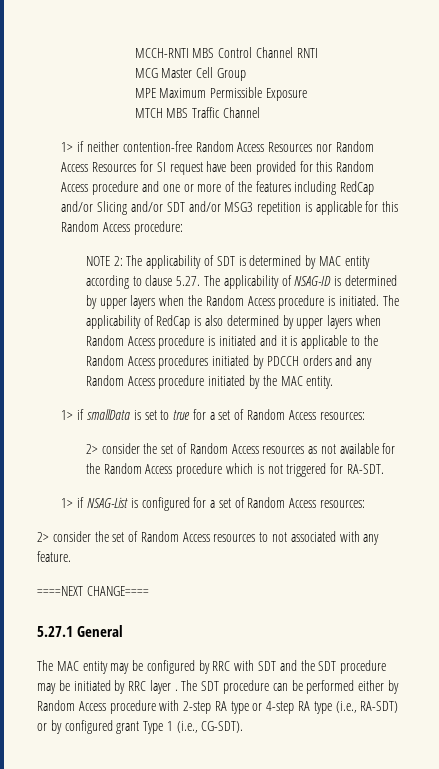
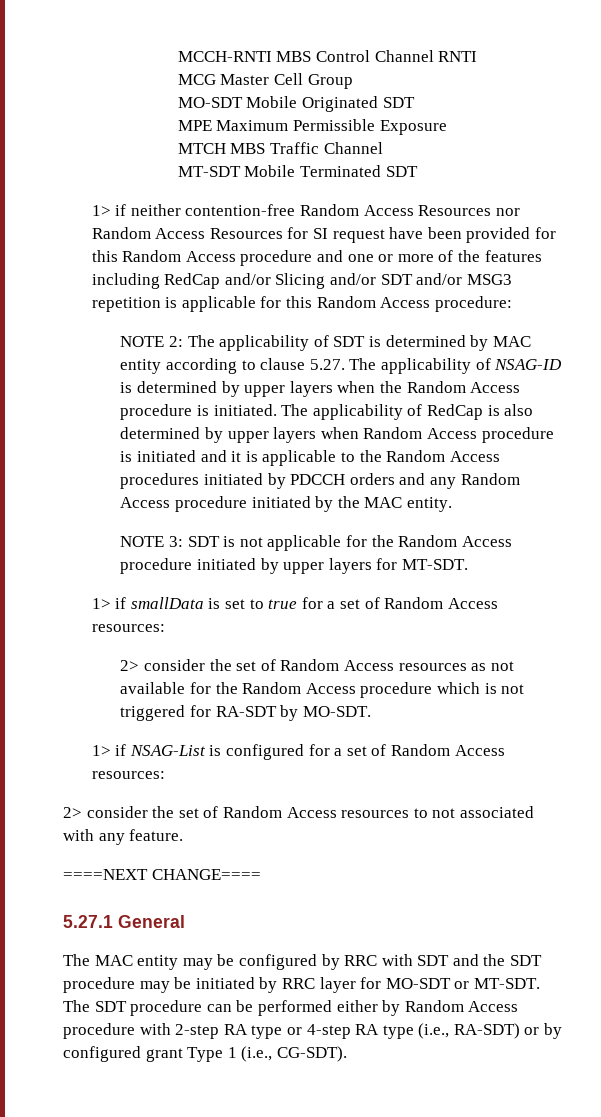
(246, 74) none -> [177,96,415,112] // MO-SDT Mobile Originated SDT
(260, 112) none -> [177,165,418,177] // MT-SDT Mobile Terminated SDT
(334, 382) none -> [120,535,512,551] [120,558,468,574] // NOTE 3: SDT is not applicable for the Random Access procedure initiated by upper layers for MT-SDT.
[346,464,384,474] RA-SDT. -> [215,705,371,721] RA-SDT by MO-SDT.
[174,689,178,691] . -> [360,977,540,989] for MO-SDT or MT-SDT.

